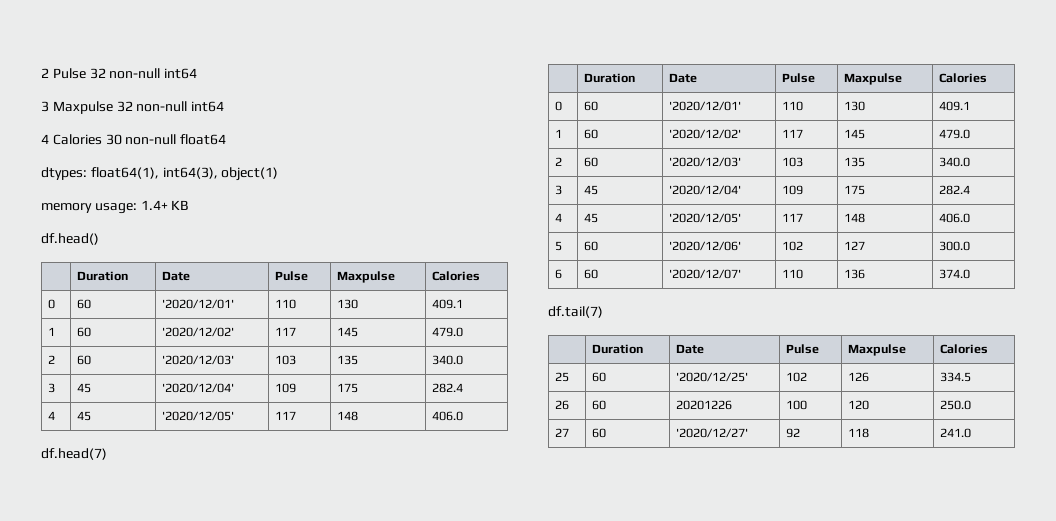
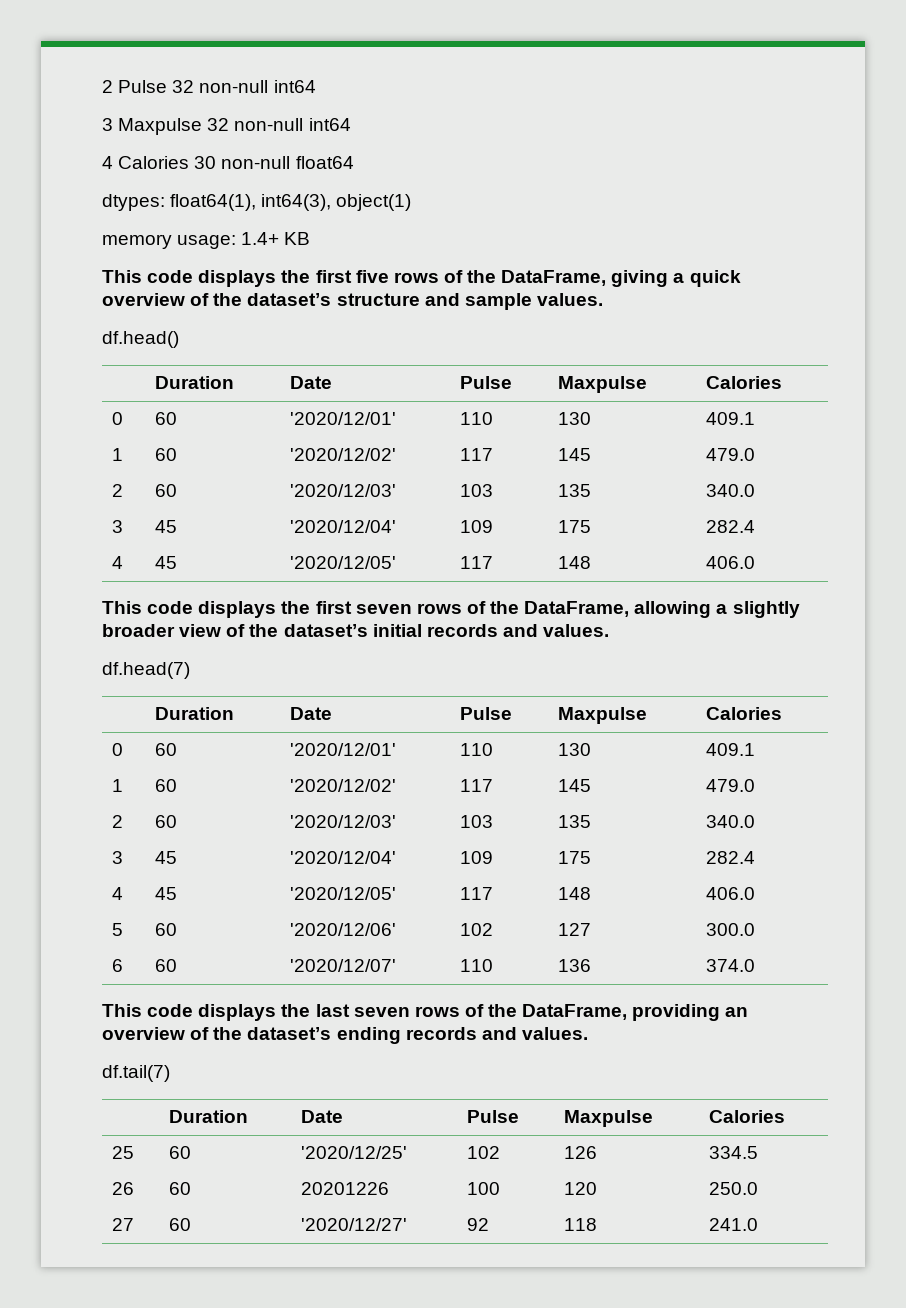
(190, 205) none -> [102,270,741,287] [102,293,603,310] // This code displays the first five rows of the DataFrame, giving a quick overview of the dataset’s structure and sample values.
(464, 416) none -> [102,601,800,618] [102,624,610,637] // This code displays the first seven rows of the DataFrame, allowing a slightly broader view of the dataset’s initial records and values.
(971, 274) none -> [102,1004,749,1021] [102,1027,588,1044] // This code displays the last seven rows of the DataFrame, providing an overview of the dataset’s ending records and values.

